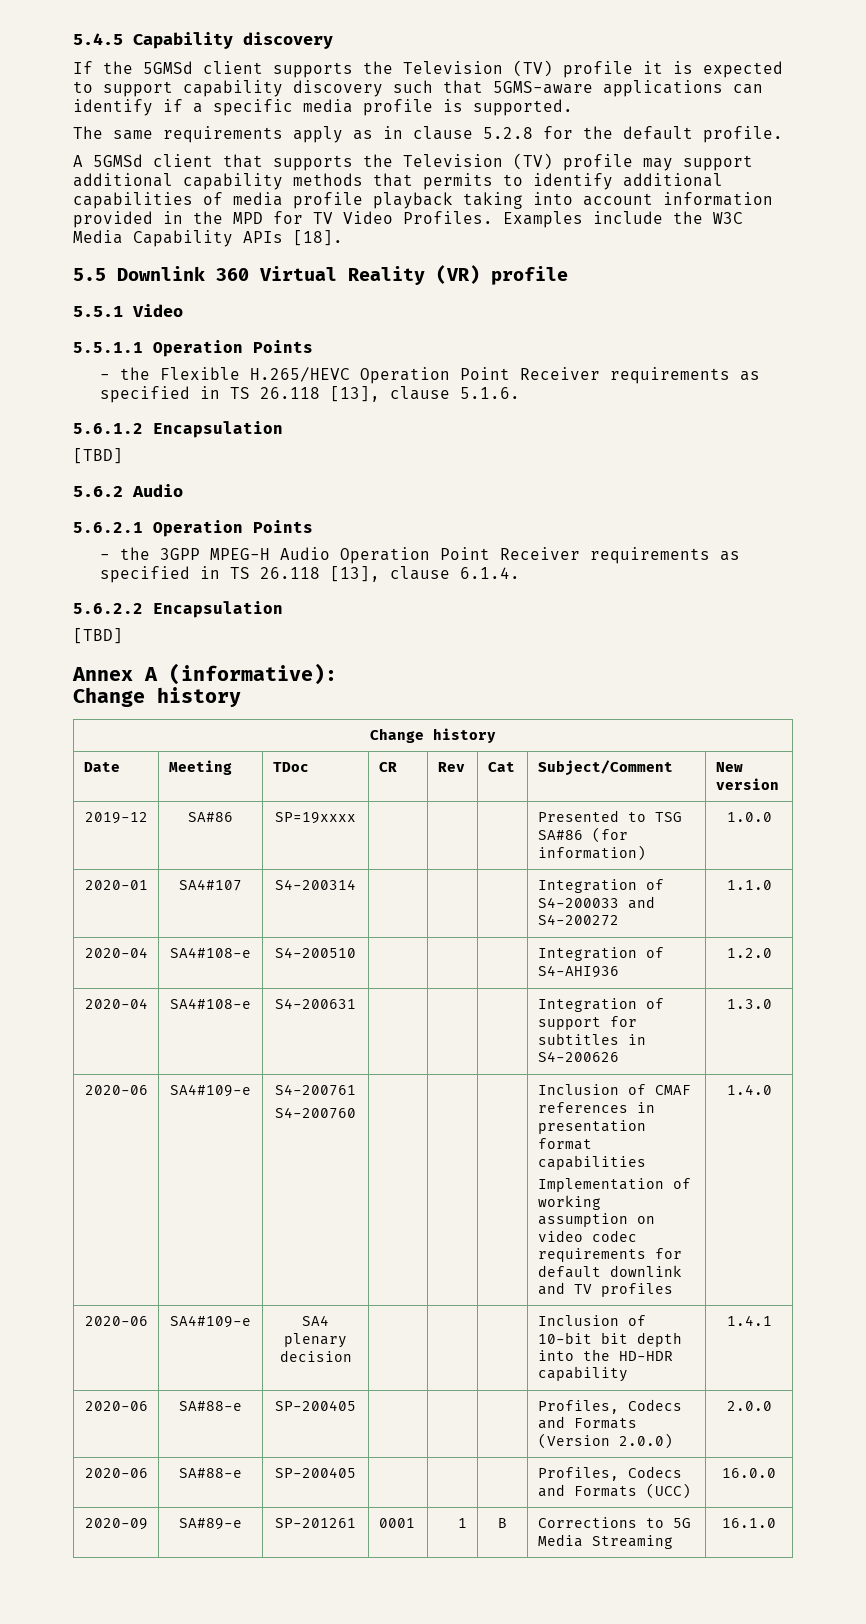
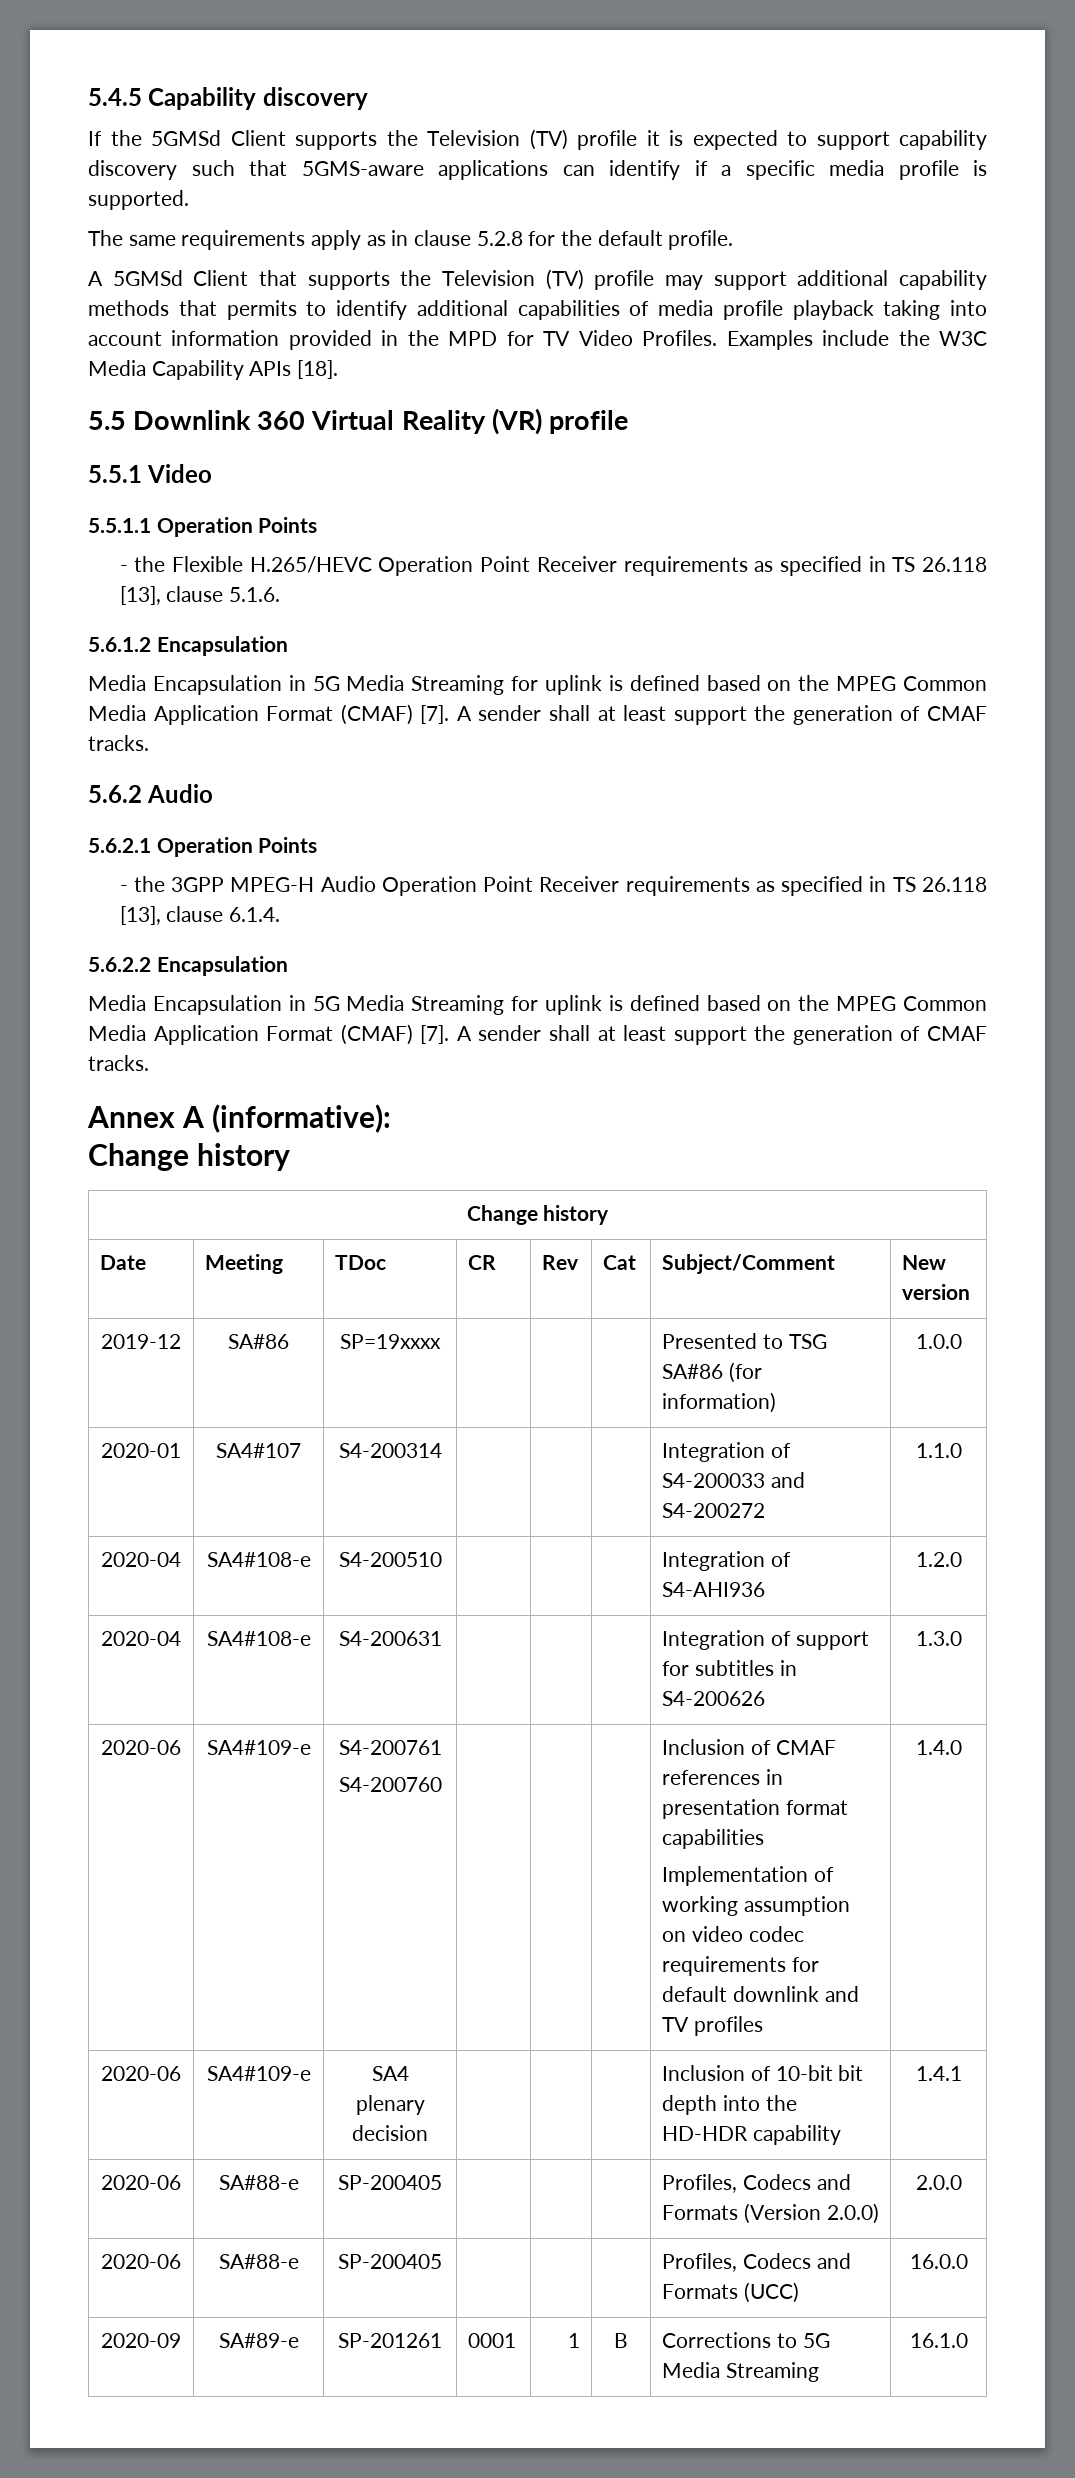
[203,61,263,74] client -> [230,130,286,146] Client
[153,154,213,167] client -> [193,270,249,286] Client
[73,448,123,464] [TBD] -> [88,675,988,695] [88,704,987,725] [88,735,149,751] Media Encapsulation in 5G Media Streaming for uplink is defined based on the MPEG Common Media Application Format (CMAF) [7]. A sender shall at least support the generation of CMAF tracks.
[73,628,123,644] [TBD] -> [88,995,988,1015] [88,1024,987,1045] [88,1055,149,1071] Media Encapsulation in 5G Media Streaming for uplink is defined based on the MPEG Common Media Application Format (CMAF) [7]. A sender shall at least support the generation of CMAF tracks.

